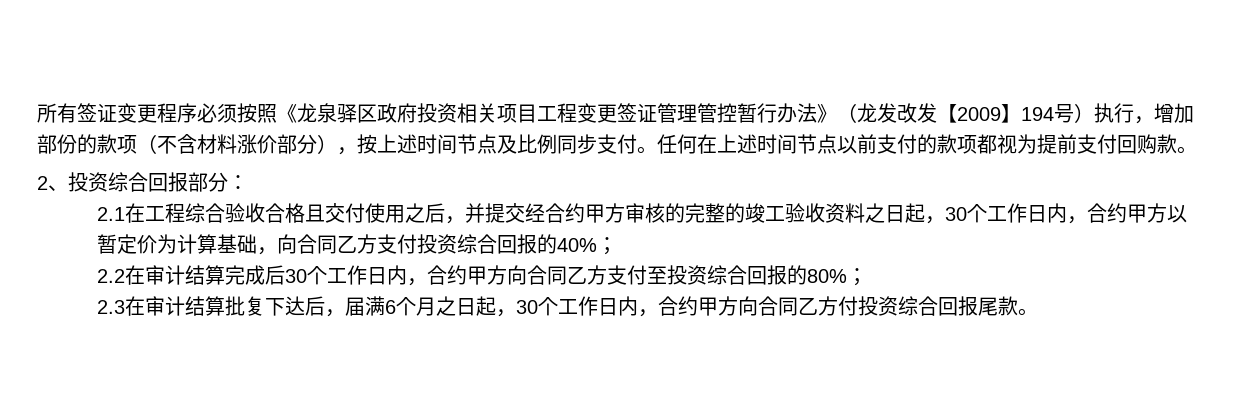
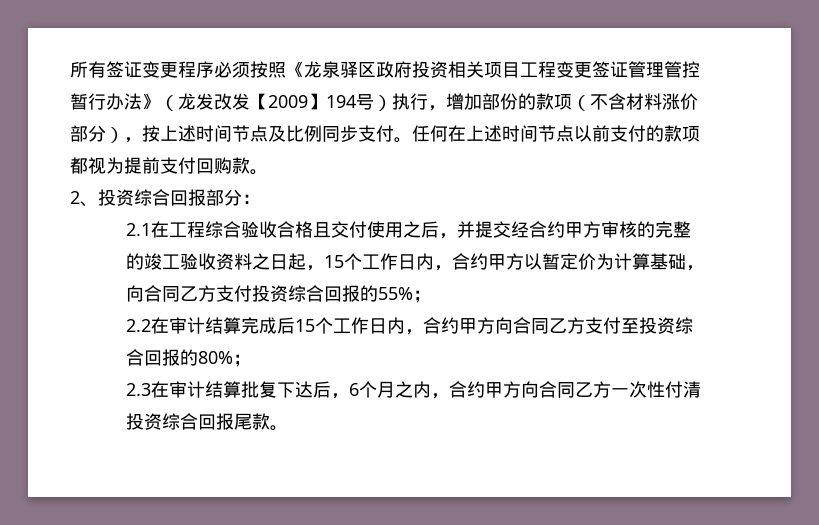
[944,207,967,221] 30 -> [323,255,344,268] 15
[556,238,597,252] 40% -> [377,287,413,300] 55%
[284,269,307,283] 30 -> [294,319,315,332] 15
[344,296,385,316] 届满 -> (349, 396) none
[455,296,858,317] 日起，30个工作日内，合约甲方向合同乙方付 -> [412,381,701,399] 内，合约甲方向合同乙方一次性付清

